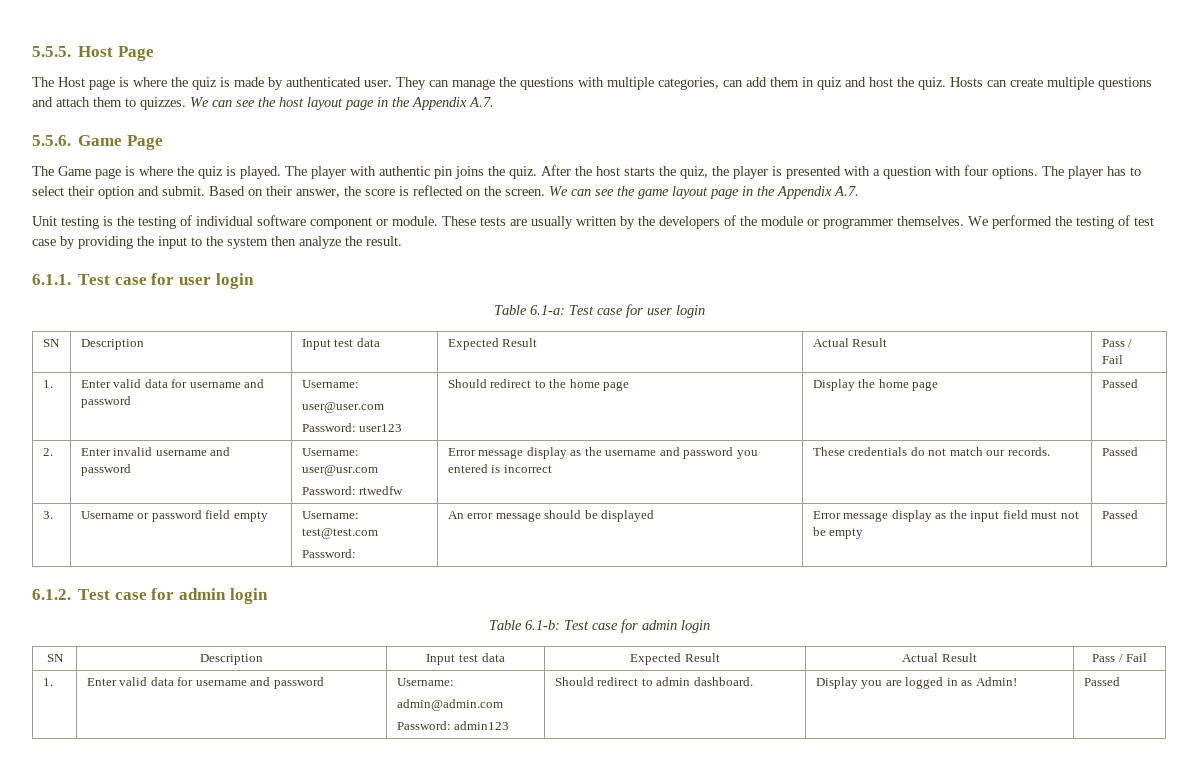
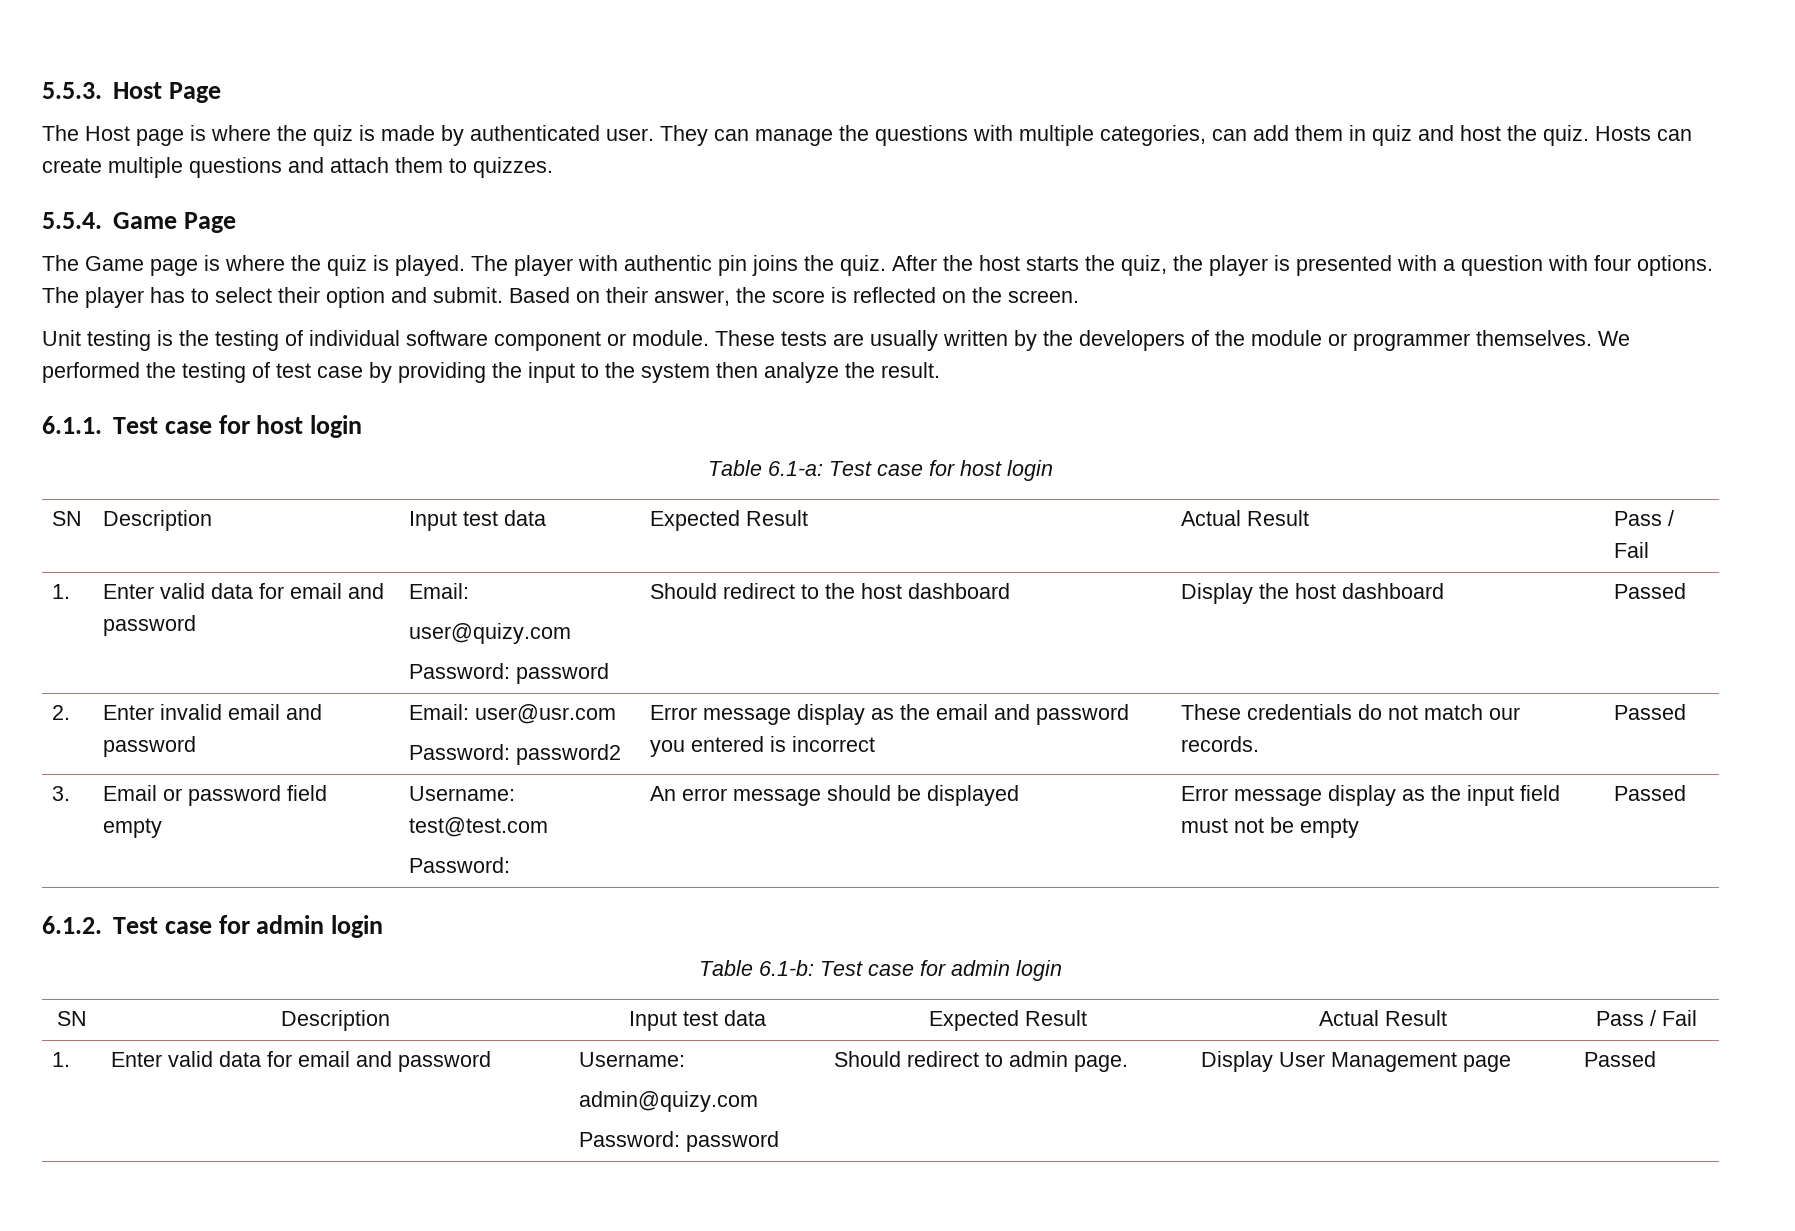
[32,46,71,57] 5.5.5. -> [42,82,102,99] 5.5.3.
[190,97,494,110] [32,135,71,146] We can see the host layout page in the Appendix A.7. // 5.5.6. -> [42,212,102,229] // 5.5.4.
[549,186,859,199] We can see the game layout page in the Appendix A.7. -> (1079, 296) none
[179,277,212,285] user -> [256,415,304,434] host
[647,308,672,315] user -> [960,460,1002,476] host
[189,379,265,388] [80,396,131,408] [301,380,359,388] [301,402,384,413] [301,423,403,432] username and password | Username: // user@user.com // Password: user123 -> [290,583,385,599] [103,615,197,636] [409,583,470,599] [409,623,572,644] [409,663,610,684] email and password | Email: // user@quizy.com // Password: password
[569,379,630,391] home page -> [861,583,1011,599] host dashboard
[878,379,939,391] home page -> [1295,583,1445,599] host dashboard
[155,447,231,456] [80,464,131,476] [301,448,359,456] username and password | Username: -> [228,704,323,720] [103,736,197,757] [409,704,470,720] email and password | Email:
[359,486,404,495] [447,447,657,459] rtwedfw | Error message display as the username -> [516,744,622,765] [650,704,989,725] password2 | Error message display as the email
[80,511,134,519] Username -> [103,785,158,801] Email
[195,677,324,689] [396,678,454,686] [396,699,503,711] [396,721,510,730] username and password | Username: // admin@admin.com // Password: admin123 -> [298,1051,492,1072] [579,1052,686,1067] [579,1091,759,1112] [579,1131,780,1152] email and password | Username: // admin@quizy.com // Password: password
[693,677,753,686] [815,677,1017,689] dashboard. | Display you are logged in as Admin! -> [1074,1055,1129,1072] [1201,1051,1512,1072] page. | Display User Management page

